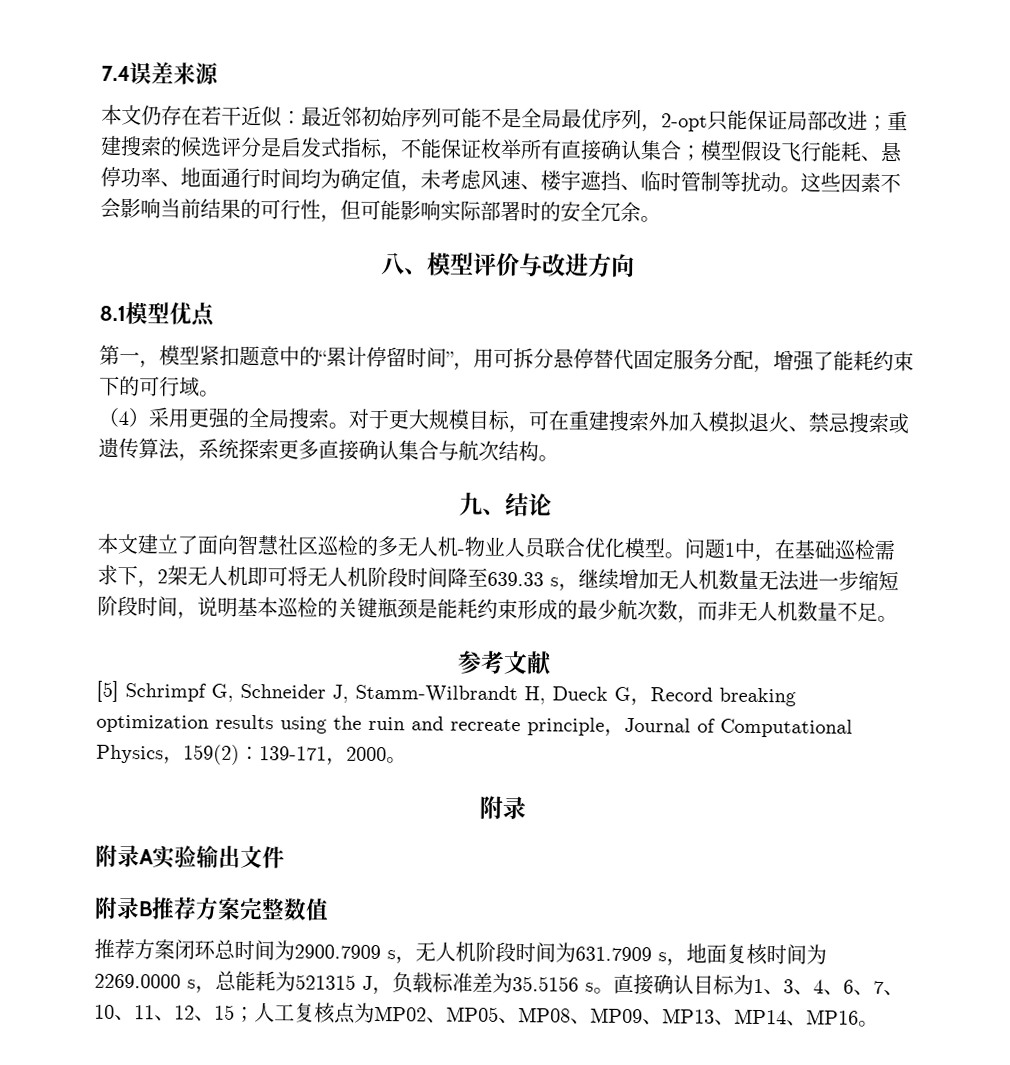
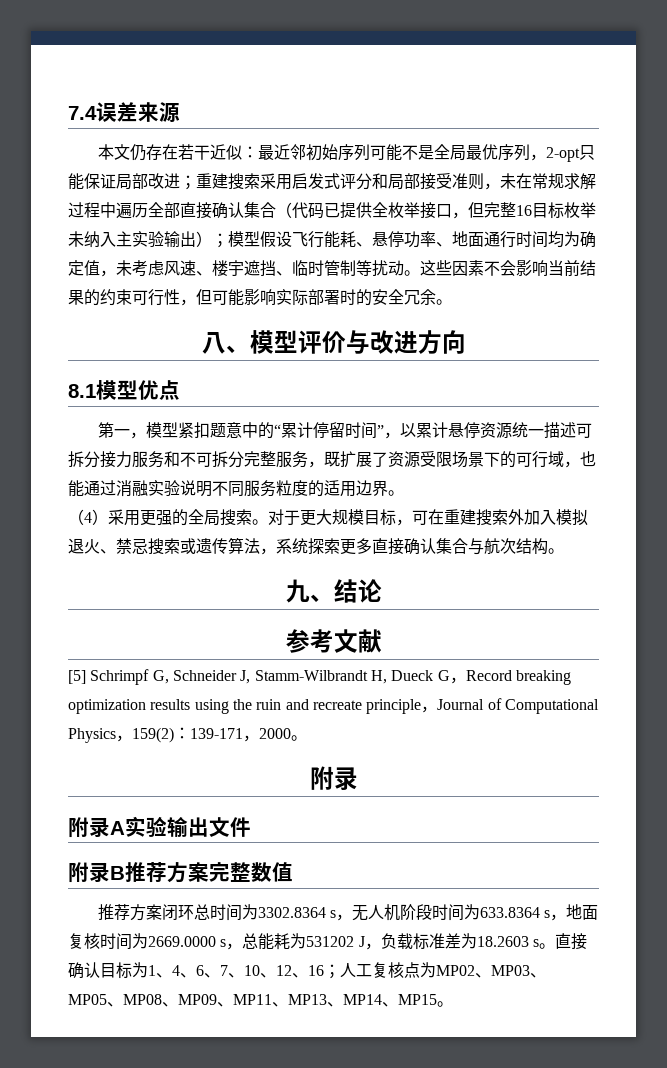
[160,136,682,162] 的候选评分是启发式指标，不能保证枚举所有直接确认集合 -> [260,173,596,190] [68,202,596,219] [68,231,212,248] 采用启发式评分和局部接受准则，未在常规求解过程中遍历全部直接确认集合（代码已提供全枚举接口，但完整16目标枚举未纳入主实验输出）
(261, 209) none -> [100,289,132,306] 约束
[473,347,914,374] [99,375,200,397] 用可拆分悬停替代固定服务分配，增强了能耗约束下的可行域 -> [399,422,592,439] [68,451,596,468] [68,480,388,497] 以累计悬停资源统一描述可拆分接力服务和不可拆分完整服务，既扩展了资源受限场景下的可行域，也能通过消融实验说明不同服务粒度的适用边界
[97,533,895,563] [97,564,899,592] [97,595,898,624] // 本文建立了面向智慧社区巡检的多无人机-物业人员联合优化模型。问题1中，在基础巡检需求下，2架无人机即可将无人机阶段时间降至639.33 s，继续增加无人机数量无法进一步缩短阶段时间，说明基本巡检的关键瓶颈是能耗约束形成的最少航次数，而非无人机数量不足。 -> (382, 591) none
[294,944,381,960] 2900.7909 -> [257,907,326,918] 3302.8364
[575,946,652,962] 631.7909 -> [480,907,541,918] 633.8364
[94,973,181,989] 2269.0000 -> [148,936,216,947] 2669.0000
[295,974,356,990] 521315 -> [306,936,355,947] 531202
[512,976,579,992] 35.5156 -> [476,936,529,947] 18.2603
[783,979,814,995] 3、 -> (172, 975) none
[134,1004,235,1021] 11、12、15 -> [276,965,324,978] 12、16
(447, 1020) none -> [491,965,546,978] MP03、
(663, 1022) none -> [233,994,288,1007] MP11、
[806,1009,859,1025] MP16 -> [398,994,437,1005] MP15

